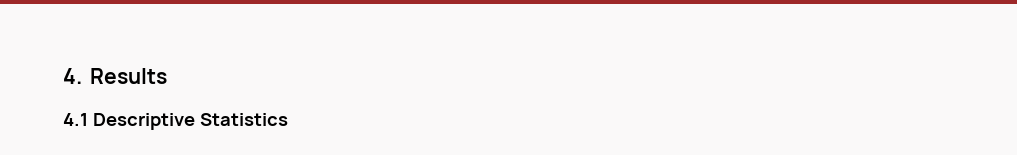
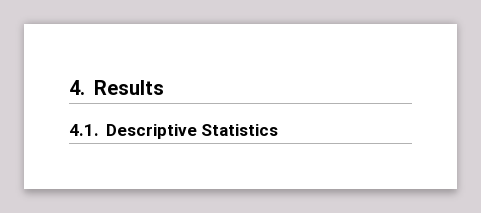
[63,113,88,126] 4.1 -> [69,124,99,136] 4.1.

